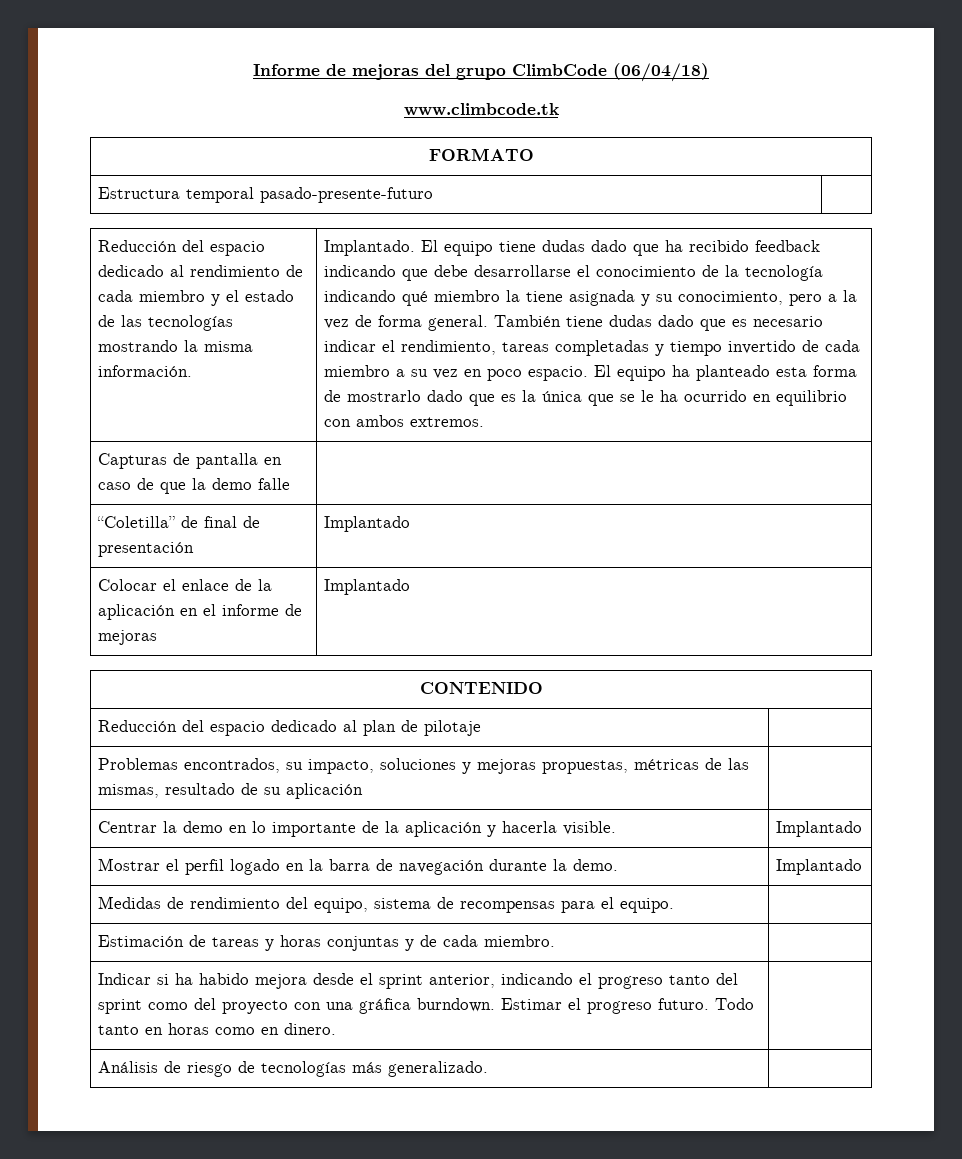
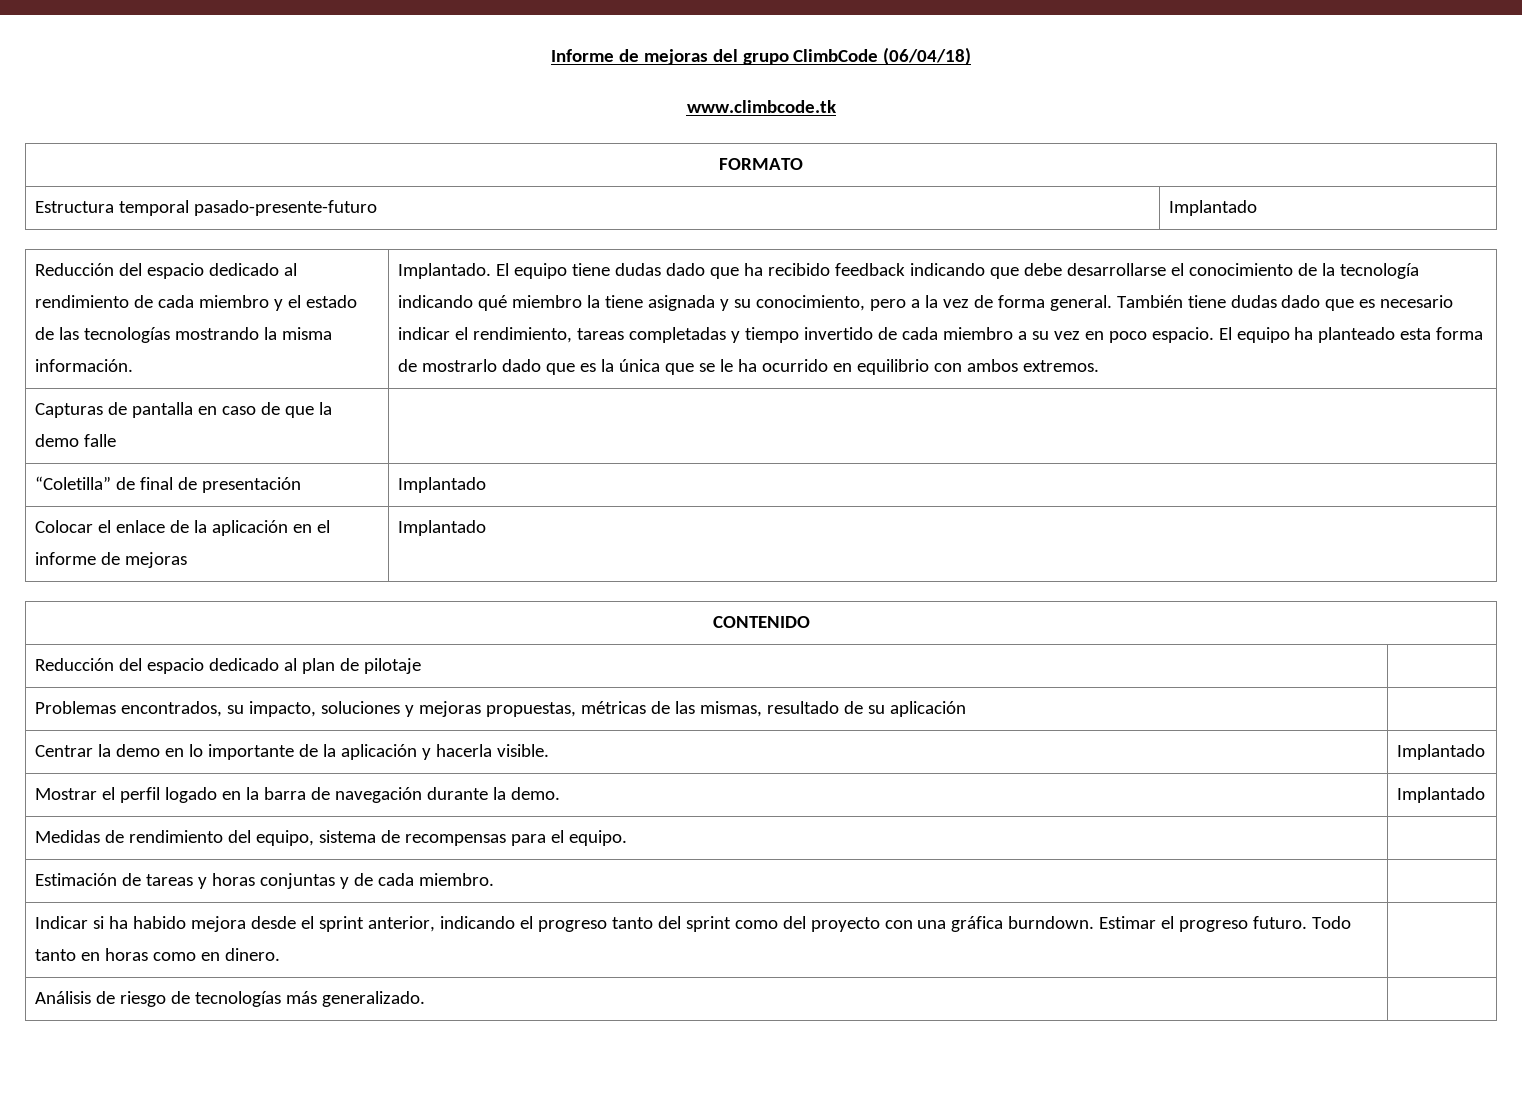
(433, 195) none -> [1168,200,1257,216] Implantado

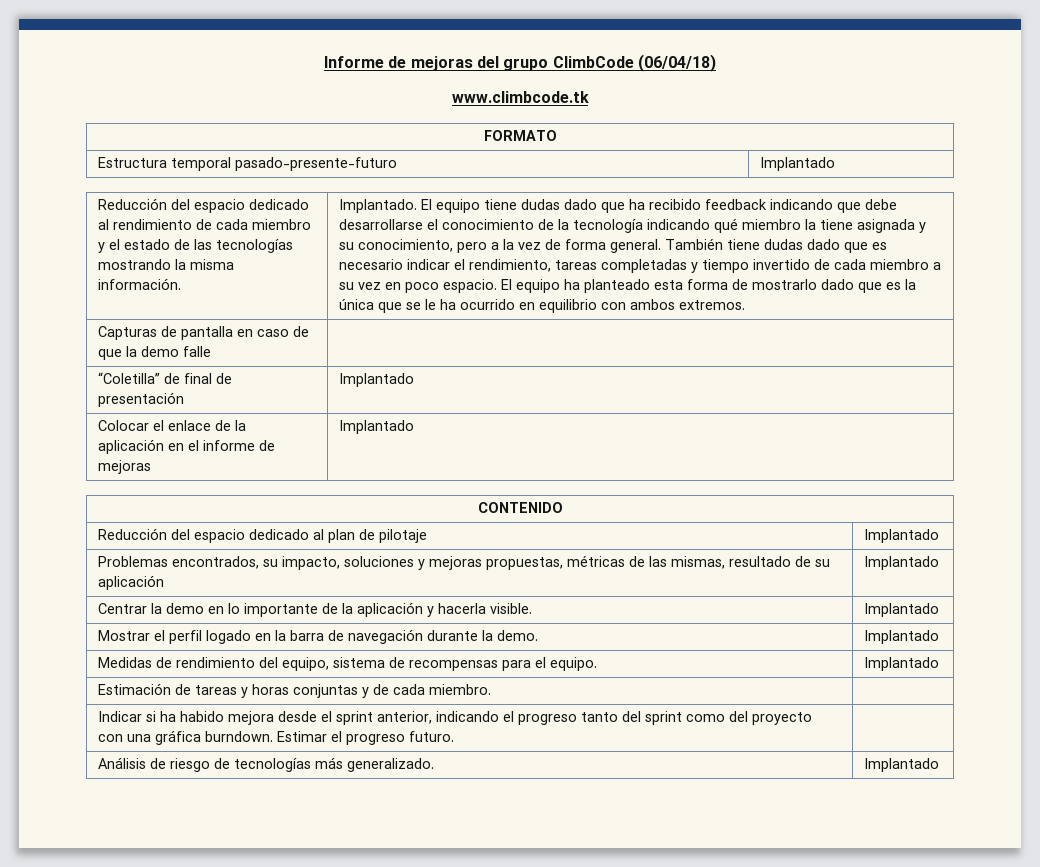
(421, 666) none -> [864,529,940,543] Implantado
(966, 709) none -> [864,556,940,570] Implantado
(627, 838) none -> [864,657,940,671] Implantado
[1312,916,1352,929] [34,948,280,961] Todo tanto en horas como en dinero. -> (455, 736) none
(425, 999) none -> [864,758,940,772] Implantado

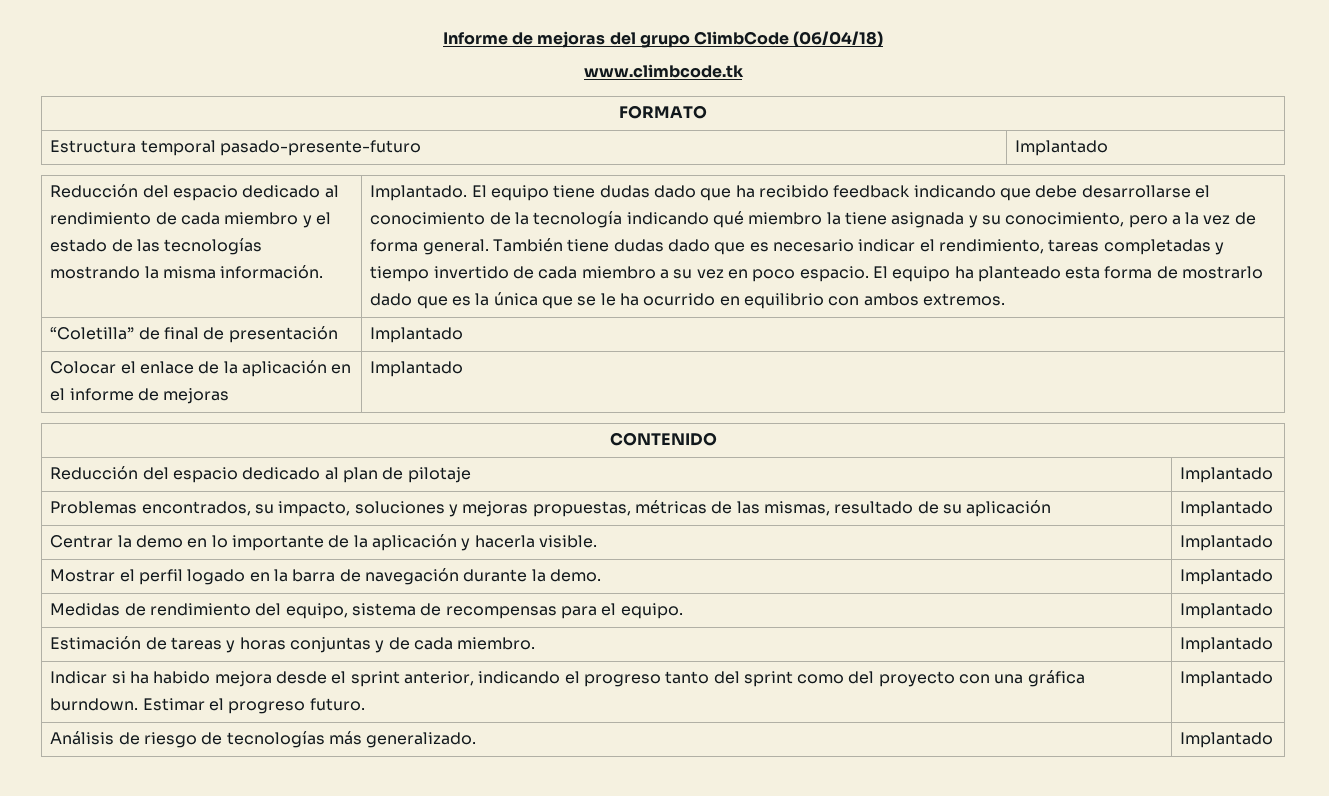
[98,326,310,340] [98,346,212,360] // Capturas de pantalla en caso de que la demo falle | -> (1005, 299) none
(492, 689) none -> [1180,637,1274,653] Implantado
(455, 736) none -> [1180,671,1274,687] Implantado

